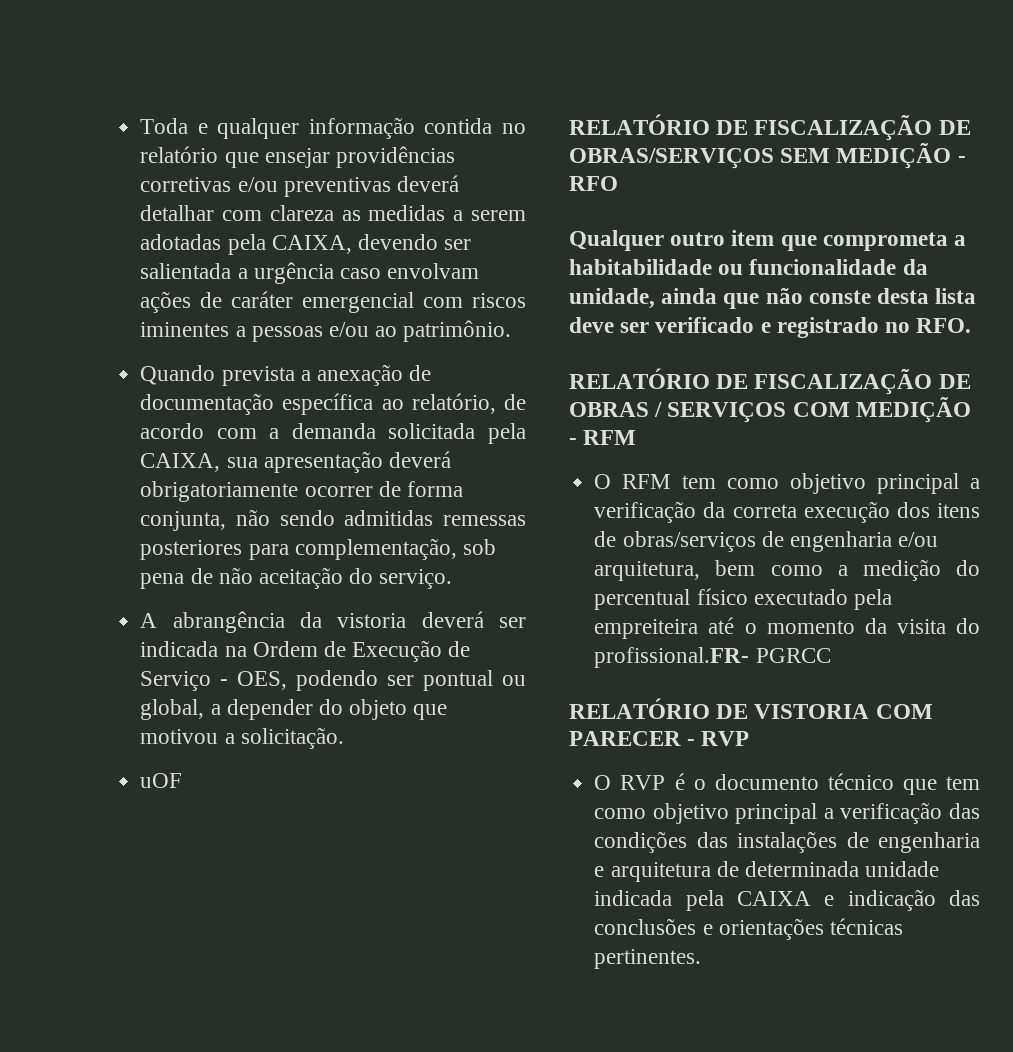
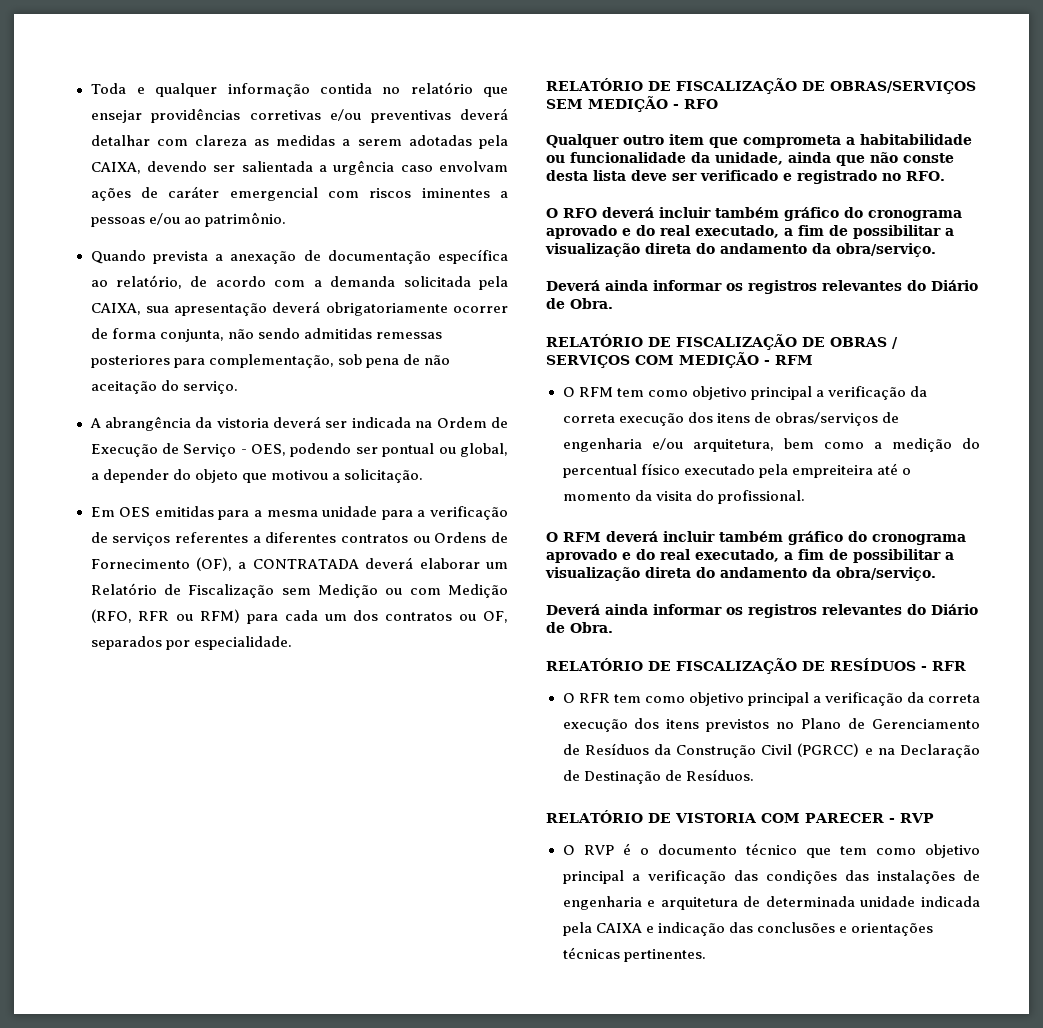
[140,773,183,788] uOF -> [90,506,508,520] [90,532,508,546] [90,557,509,571] [90,583,509,598] [90,609,509,624] [90,636,292,650] Em OES emitidas para a mesma unidade para a verificação de serviços referentes a diferentes contratos ou Ordens de Fornecimento (OF), a CONTRATADA deverá elaborar um Relatório de Fiscalização sem Medição ou com Medição (RFO, RFR ou RFM) para cada um dos contratos ou OF, separados por especialidade.
(972, 325) none -> [546,207,962,221] [546,225,954,239] [545,243,936,257] [546,280,978,294] [546,298,613,309] // O RFO deverá incluir também gráfico do cronograma aprovado e do real executado, a fim de possibilitar a visualização direta do andamento da obra/serviço. // Deverá ainda informar os registros relevantes do Diário de Obra.
[594,647,831,668] profissional.FR- PGRCC -> [717,490,805,504] [546,531,966,545] [546,549,954,563] [545,567,936,581] [546,604,978,618] [546,622,613,633] [546,658,966,674] [562,692,980,706] [562,718,981,732] [562,743,980,758] [562,769,754,784] profissional. // O RFM deverá incluir também gráfico do cronograma aprovado e do real executado, a fim de possibilitar a visualização direta do andamento da obra/serviço. // Deverá ainda informar os registros relevantes do Diário de Obra. // RELATÓRIO DE FISCALIZAÇÃO DE RESÍDUOS - RFR // O RFR tem como objetivo principal a verificação da correta execução dos itens previstos no Plano de Gerenciamento de Resíduos da Construção Civil (PGRCC) e na Declaração de Destinação de Resíduos.

